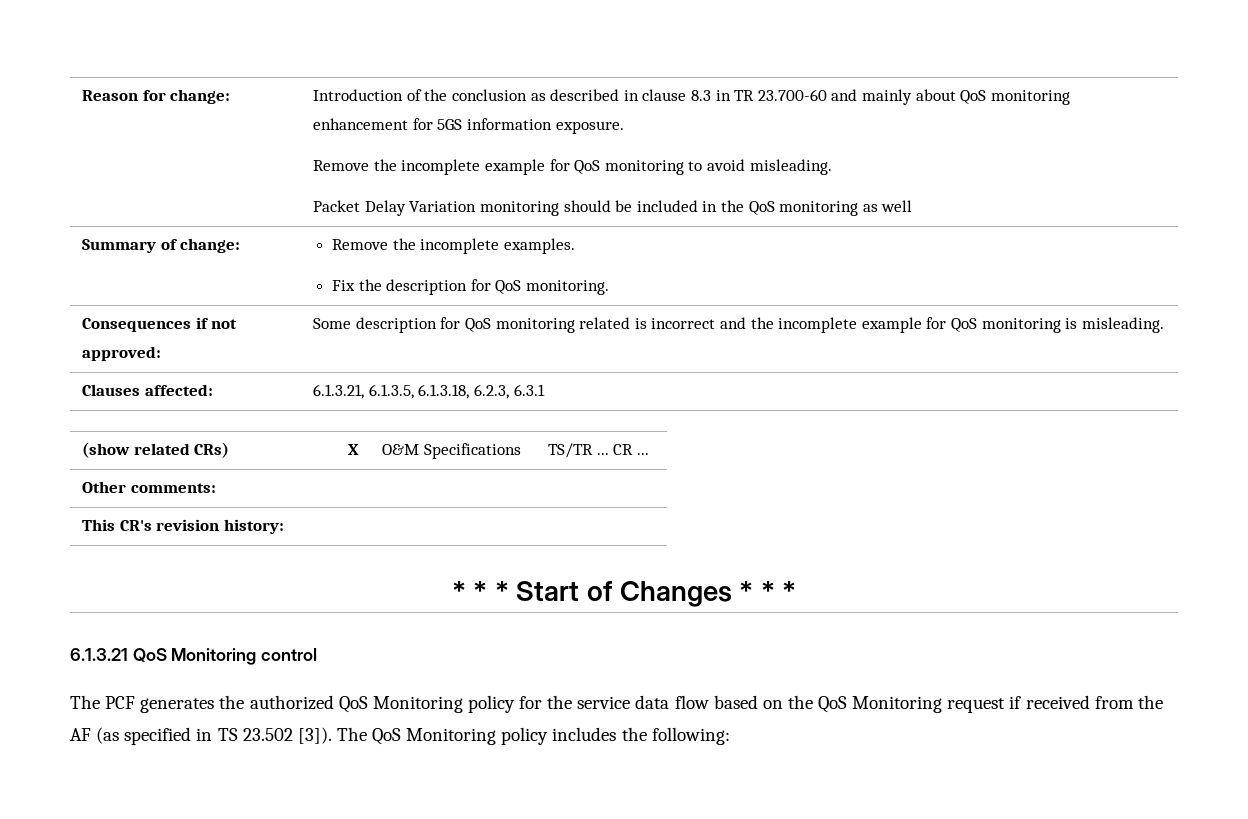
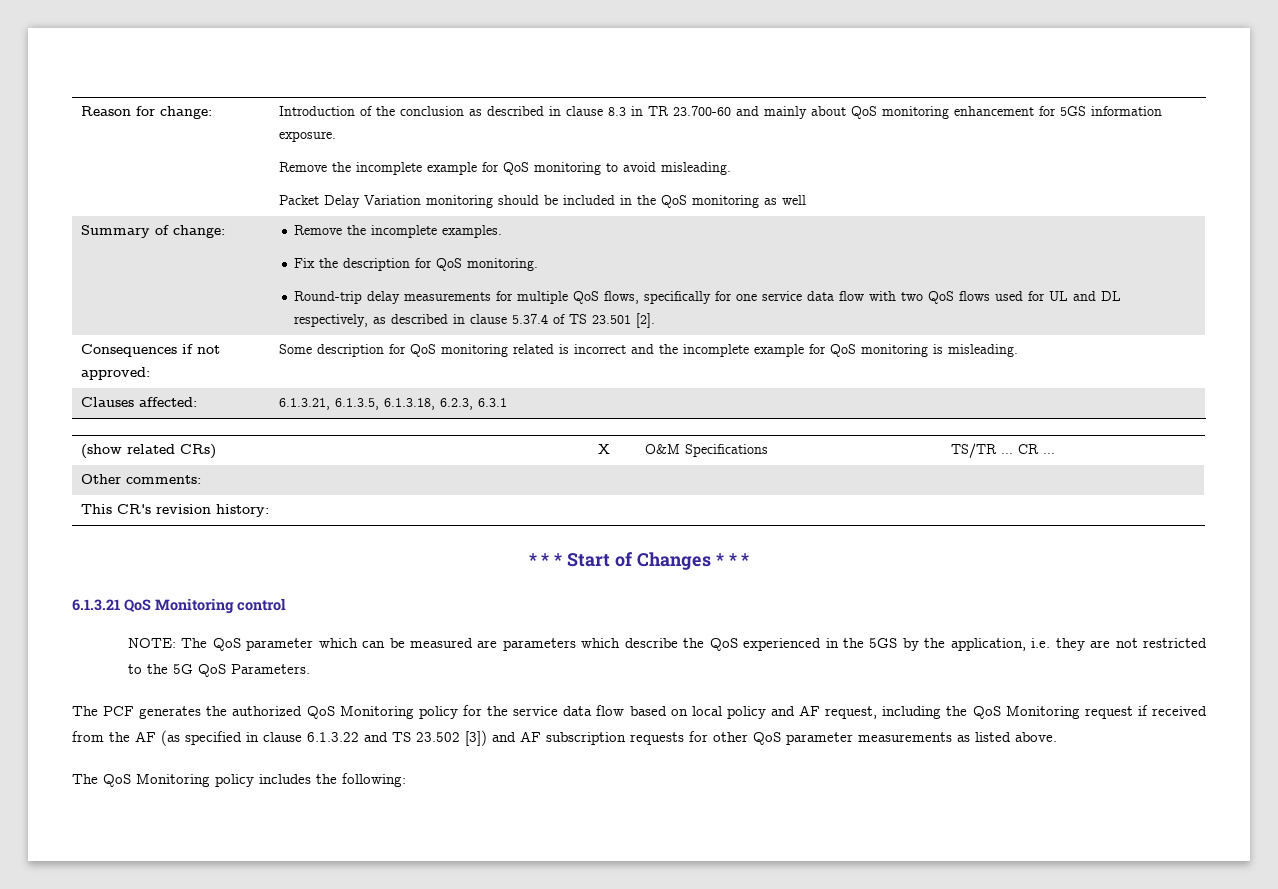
(609, 287) none -> [293,291,1121,304] [293,313,655,328] // Round-trip delay measurements for multiple QoS flows, specifically for one service data flow with two QoS flows used for UL and DL respectively, as described in clause 5.37.4 of TS 23.501 [2].
(318, 654) none -> [127,638,1207,651] [127,664,310,677] // NOTE: The QoS parameter which can be measured are parameters which describe the QoS experienced in the 5GS by the application, i.e. they are not restricted to the 5G QoS Parameters.
(783, 704) none -> [691,705,942,719] local policy and AF request, including
[217,727,332,744] TS 23.502 [3]). -> [263,730,1057,746] clause 6.1.3.22 and TS 23.502 [3]) and AF subscription requests for other QoS parameter measurements as listed above. //

